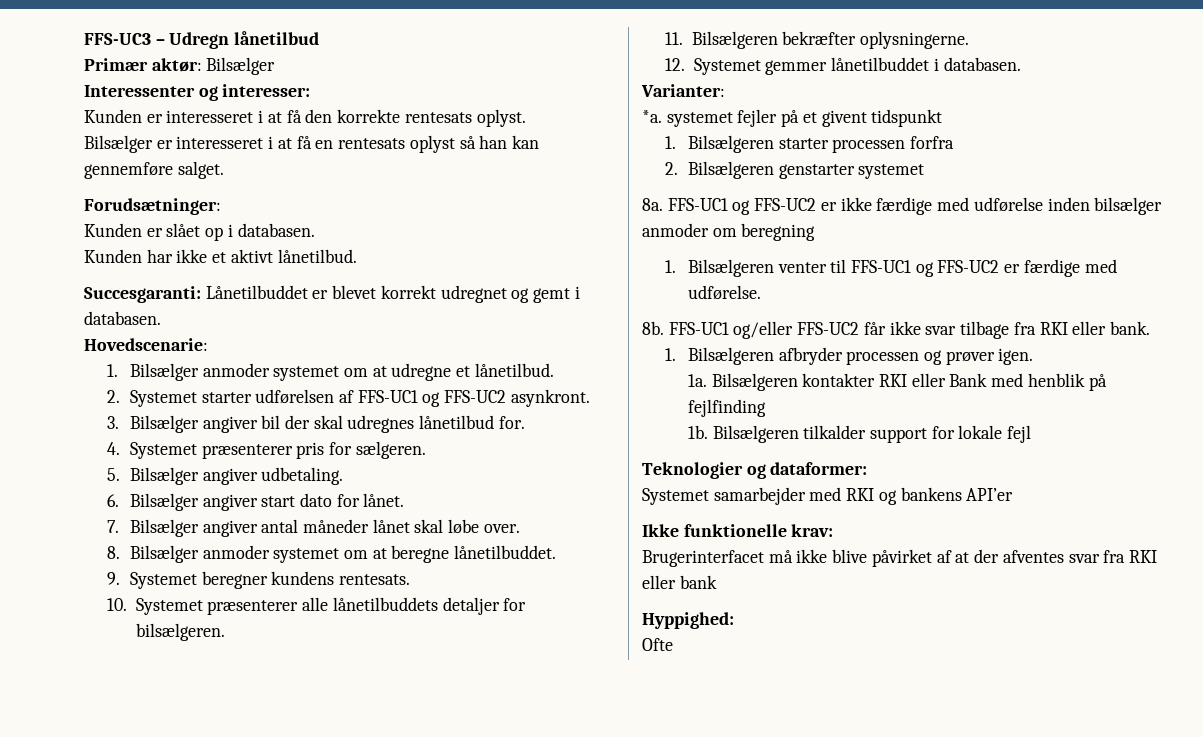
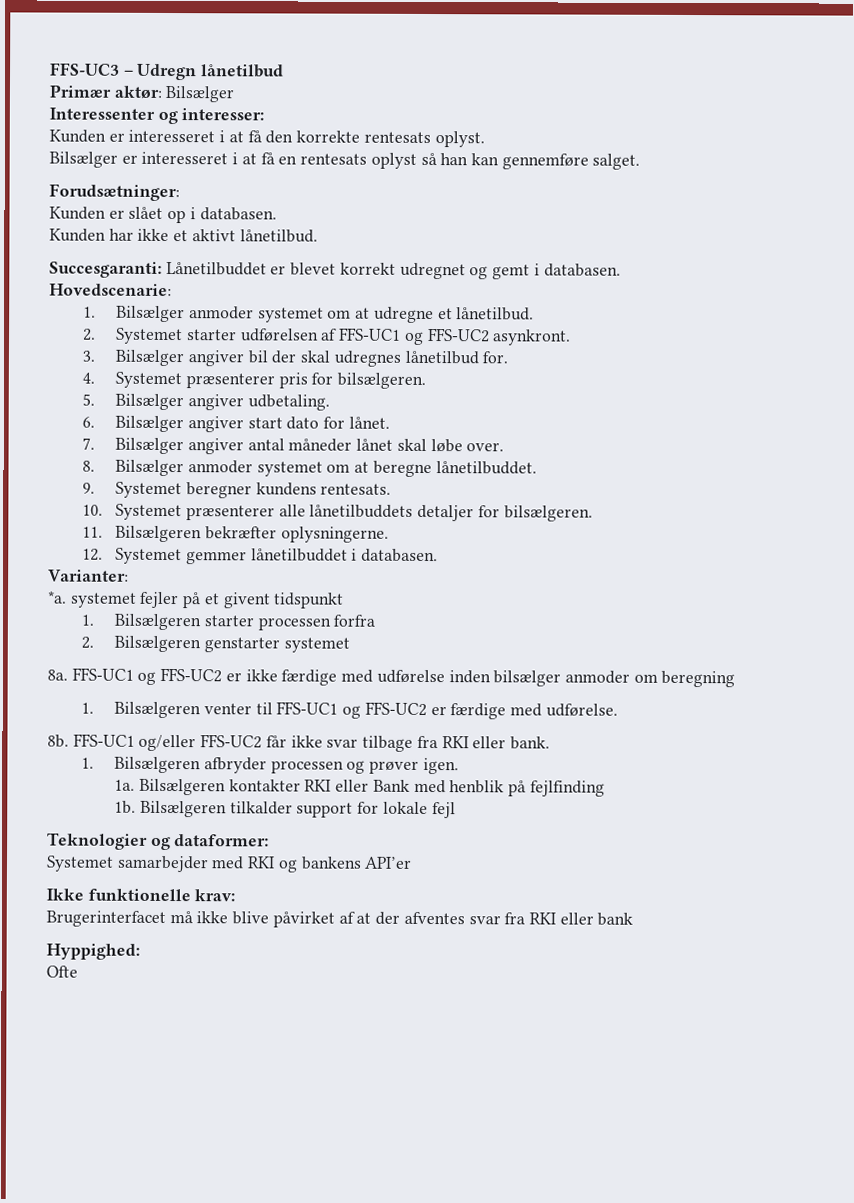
[355,441,426,459] sælgeren. -> [337,372,427,389] bilsælgeren.

